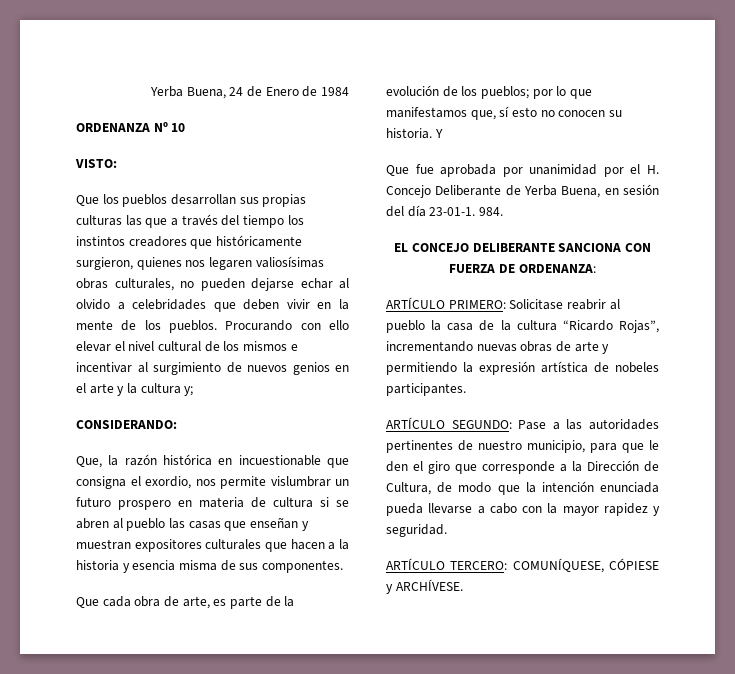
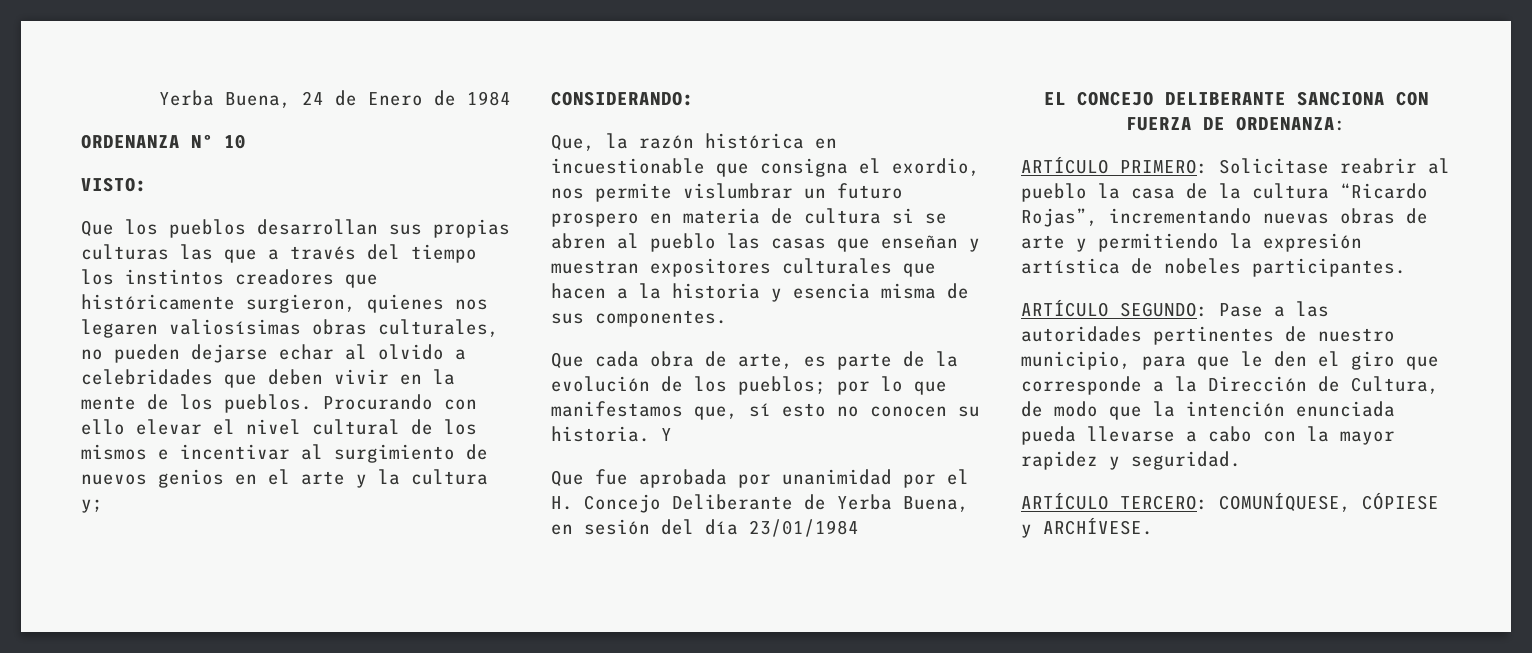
[429,207,503,216] 23-01-1. 984. -> [749,519,859,537] 23/01/1984

